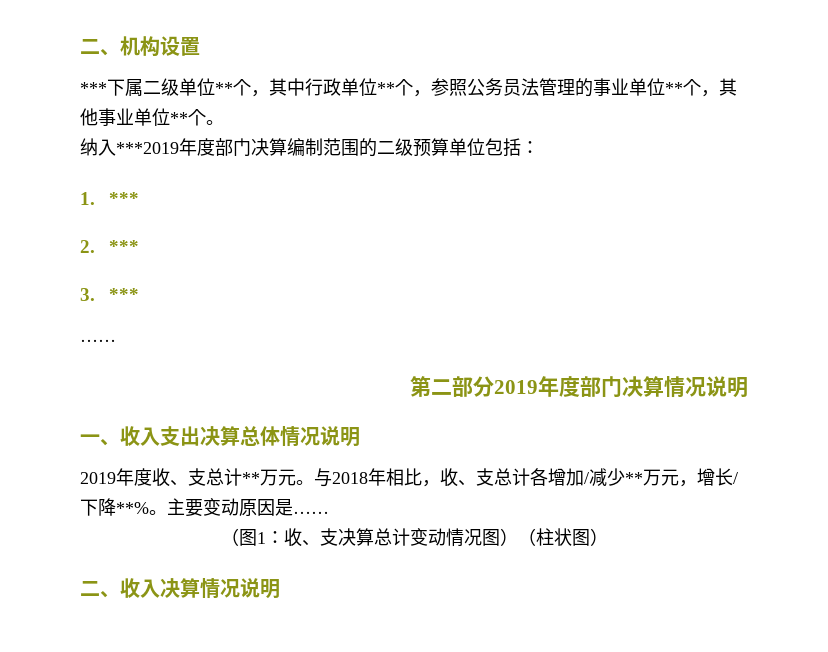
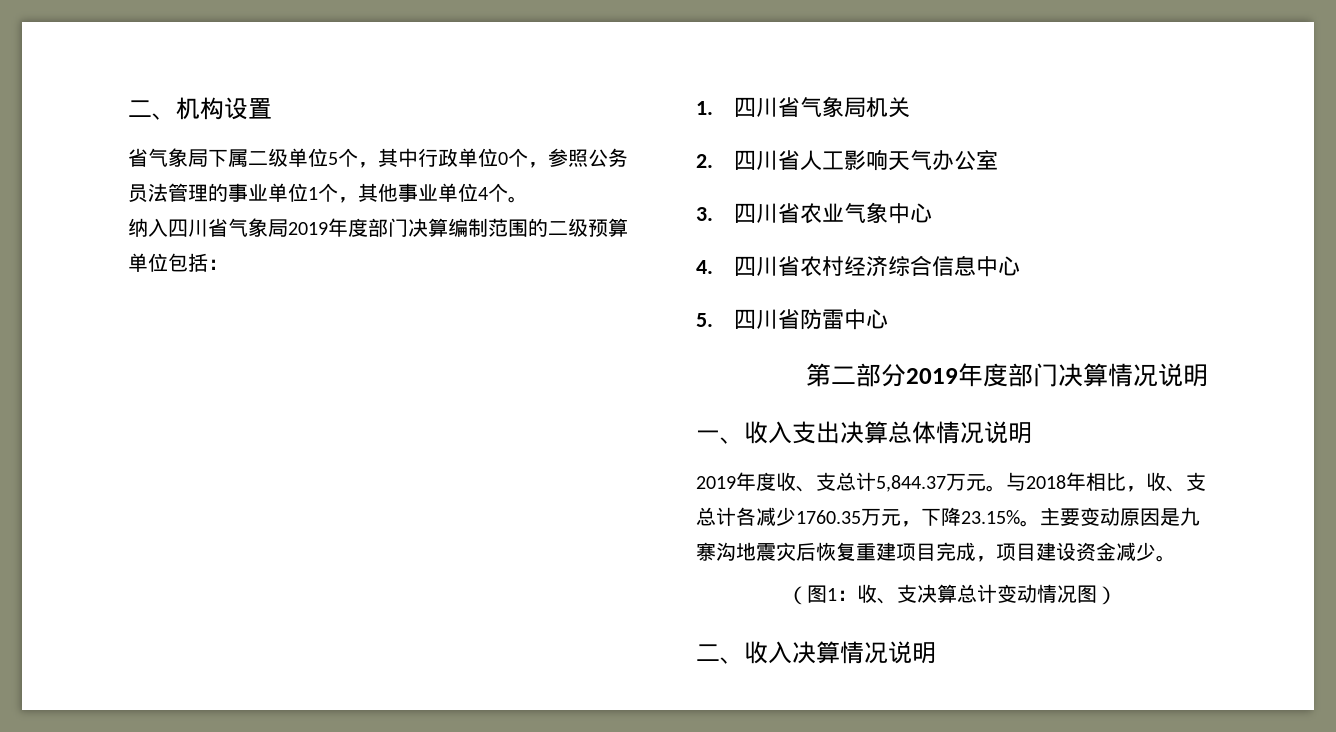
[80,82,107,94] *** -> [128,148,208,167] 省气象局
[215,82,233,94] ** -> [328,152,338,165] 5
[377,82,395,94] ** -> [498,152,508,165] 0
[665,82,683,94] ** -> [308,187,318,200] 1
[170,112,188,124] ** -> [478,187,488,200] 4
[116,142,179,154] ***2019 -> [168,218,328,237] 四川省气象局2019
[108,192,139,205] [80,240,139,253] [80,288,139,301] [80,339,116,342] *** // 2. *** // 3. *** // …… -> [734,96,911,118] [696,149,999,171] [696,202,933,224] [696,255,1021,277] [696,309,889,330] 四川省气象局机关 // 2.四川省人工影响天气办公室 // 3.四川省农业气象中心 // 4.四川省农村经济综合信息中心 // 5.四川省防雷中心
[242,472,260,484] ** -> [876,475,946,492] 5,844.37
[548,468,738,487] [80,498,329,517] 增加/减少**万元，增长/下降**%。主要变动原因是…… -> [756,507,1200,527] [696,542,1176,562] 减少1760.35万元，下降23.15%。主要变动原因是九寨沟地震灾后恢复重建项目完成，项目建设资金减少。
[517,528,608,546] （柱状图） -> (1117, 595) none

